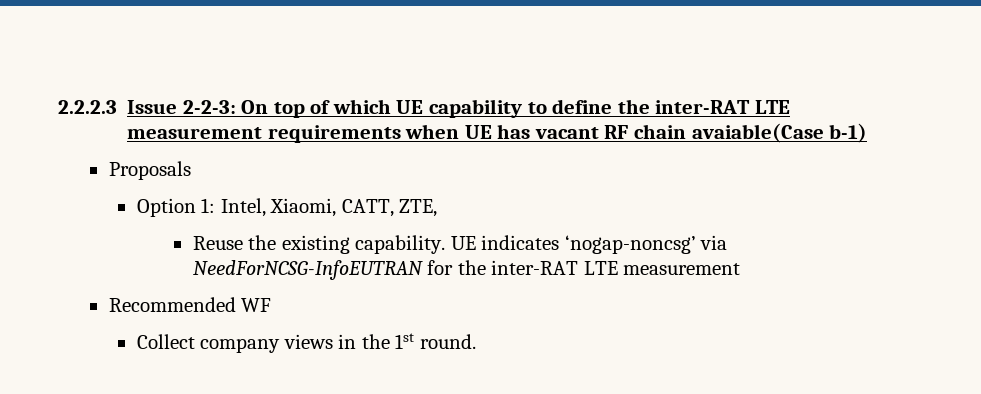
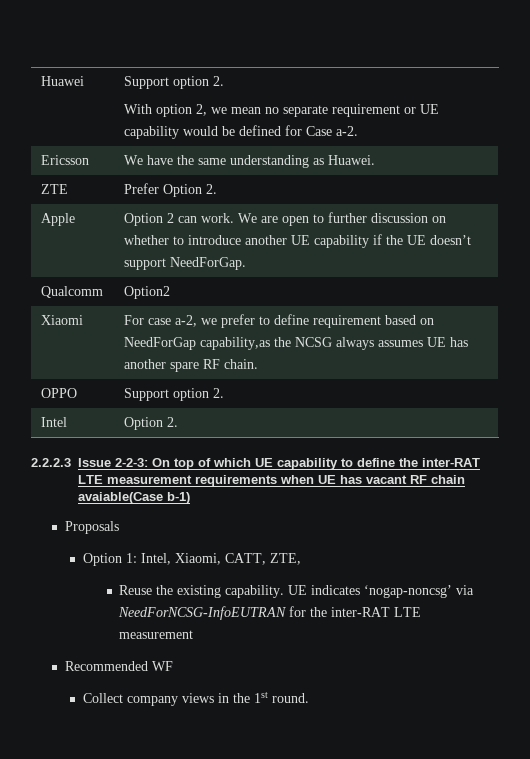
(58, 107) none -> [41,76,85,86] [124,76,225,89] [124,104,440,117] [124,125,359,139] [41,155,90,165] [124,155,376,168] [41,184,69,194] [124,183,218,197] [41,213,76,226] [124,212,447,226] [124,234,472,248] [124,257,247,270] [41,286,104,298] [124,286,171,299] [41,315,84,325] [124,314,435,328] [124,337,469,350] [124,359,259,372] [41,388,78,398] [124,388,225,401] [41,417,68,427] [124,417,179,430] Huawei | Support option 2. // With option 2, we mean no separate requirement or UE capability would be defined for Case a-2. // Ericsson | We have the same understanding as Huawei. // ZTE | Prefer Option 2. // Apple | Option 2 can work. We are open to further discussion on whether to introduce another UE capability if the UE doesn’t support NeedForGap. // Qualcomm | Option2 // Xiaomi | For case a-2, we prefer to define requirement based on NeedForGap capability,as the NCSG always assumes UE has another spare RF chain. // OPPO | Support option 2. // Intel | Option 2. //

